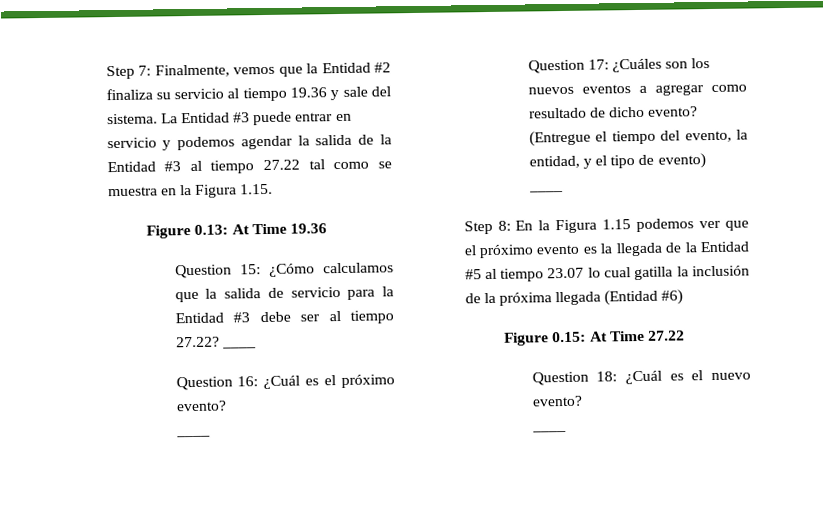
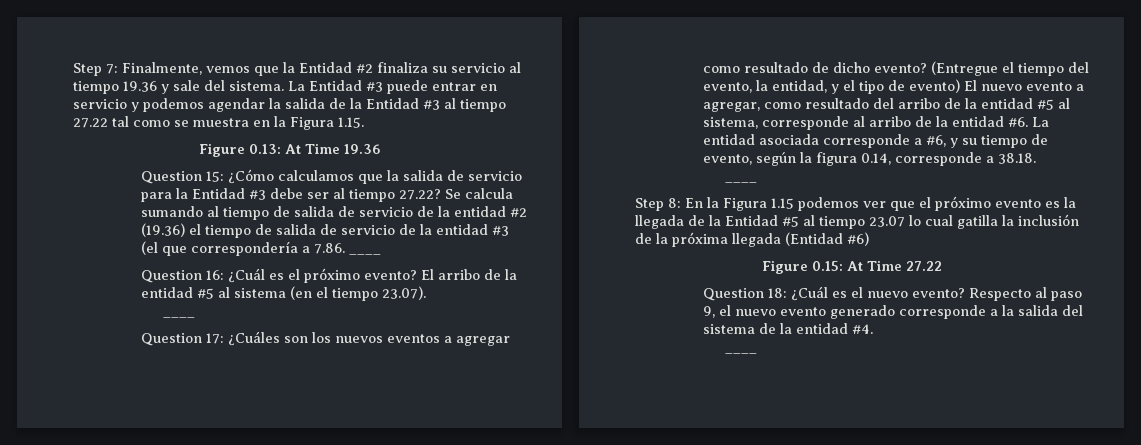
(220, 342) none -> [444,188,513,199] [140,206,527,220] [140,223,509,238] [140,241,345,256] Se calcula sumando al tiempo de salida de servicio de la entidad #2 (19.36) el tiempo de salida de servicio de la entidad #3 (el que correspondería a 7.86.
(227, 406) none -> [420,269,517,280] [140,286,426,301] El arribo de la entidad #5 al sistema (en el tiempo 23.07).
(706, 161) none -> [963,80,1084,91] [702,98,1070,112] [702,116,1049,130] [702,134,1048,148] [702,152,1036,166] El nuevo evento a agregar, como resultado del arribo de la entidad #5 al sistema, corresponde al arribo de la entidad #6. La entidad asociada corresponde a #6, y su tiempo de evento, según la figura 0.14, corresponde a 38.18.
(583, 401) none -> [968,287,1082,301] [702,305,1083,319] [702,323,873,334] Respecto al paso 9, el nuevo evento generado corresponde a la salida del sistema de la entidad #4.

